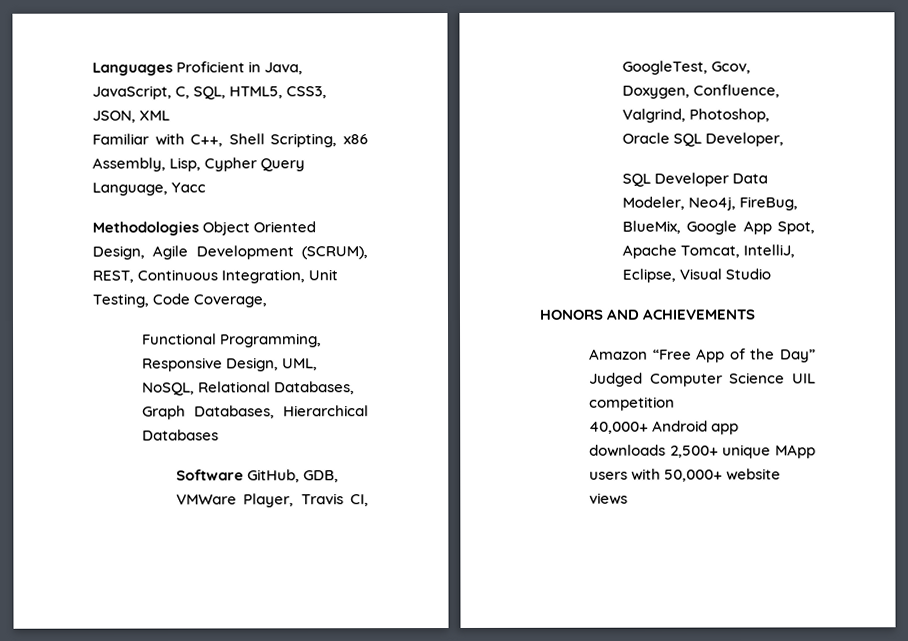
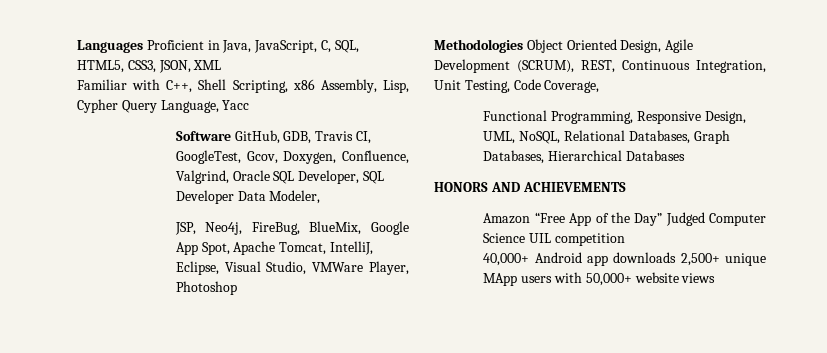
(207, 187) none -> [175,130,371,144] [175,150,409,164] [175,170,384,184] [175,190,321,204] [174,221,409,235] [175,241,373,255] [175,261,409,275] [175,281,237,295] // Software GitHub, GDB, Travis CI, GoogleTest, Gcov, Doxygen, Confluence, Valgrind, Oracle SQL Developer, SQL Developer Data Modeler, // JSP, Neo4j, FireBug, BlueMix, Google App Spot, Apache Tomcat, IntelliJ, Eclipse, Visual Studio, VMWare Player, Photoshop
[175,469,339,483] [175,493,369,508] [621,60,751,75] [621,84,780,99] [621,108,770,123] [621,132,784,147] [621,172,768,187] [621,196,798,211] [621,220,815,235] [621,244,795,259] [621,268,771,283] // Software GitHub, GDB, VMWare Player, Travis CI, GoogleTest, Gcov, Doxygen, Confluence, Valgrind, Photoshop, Oracle SQL Developer, // SQL Developer Data Modeler, Neo4j, FireBug, BlueMix, Google App Spot, Apache Tomcat, IntelliJ, Eclipse, Visual Studio -> (685, 155) none

